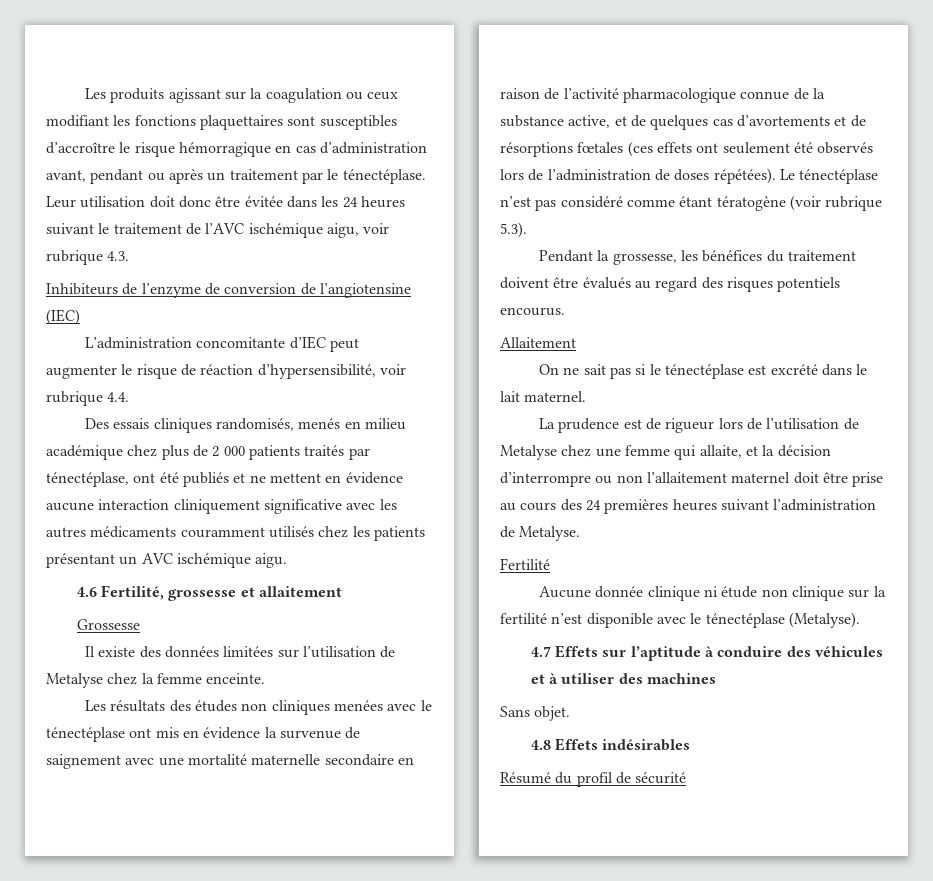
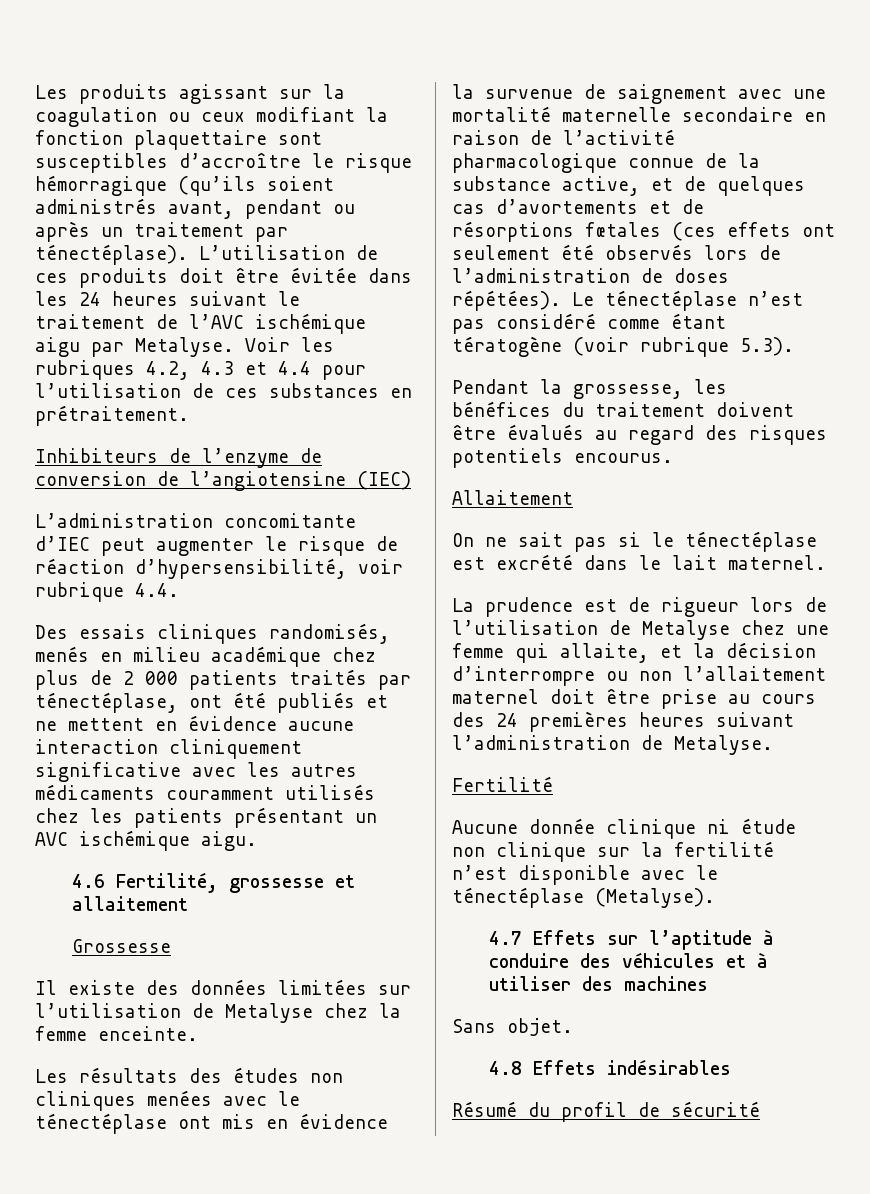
[113,115,283,130] les fonctions plaquettaires -> [366,107,388,122] [35,130,267,150] la fonction plaquettaire
[275,142,427,154] en cas d’administration -> [178,176,334,196] [35,198,157,214] (qu’ils soient administrés
[327,169,426,184] [46,196,211,208] le ténectéplase. Leur utilisation doit donc -> [35,244,378,265] [35,268,224,288] ténectéplase). L’utilisation de ces produits doit
[326,223,390,238] [46,250,130,265] aigu, voir rubrique 4.3. -> [35,337,334,357] [35,360,366,380] [35,383,412,398] [35,405,189,426] aigu par Metalyse. Voir les rubriques 4.2, 4.3 et 4.4 pour l’utilisation de ces substances en prétraitement.

